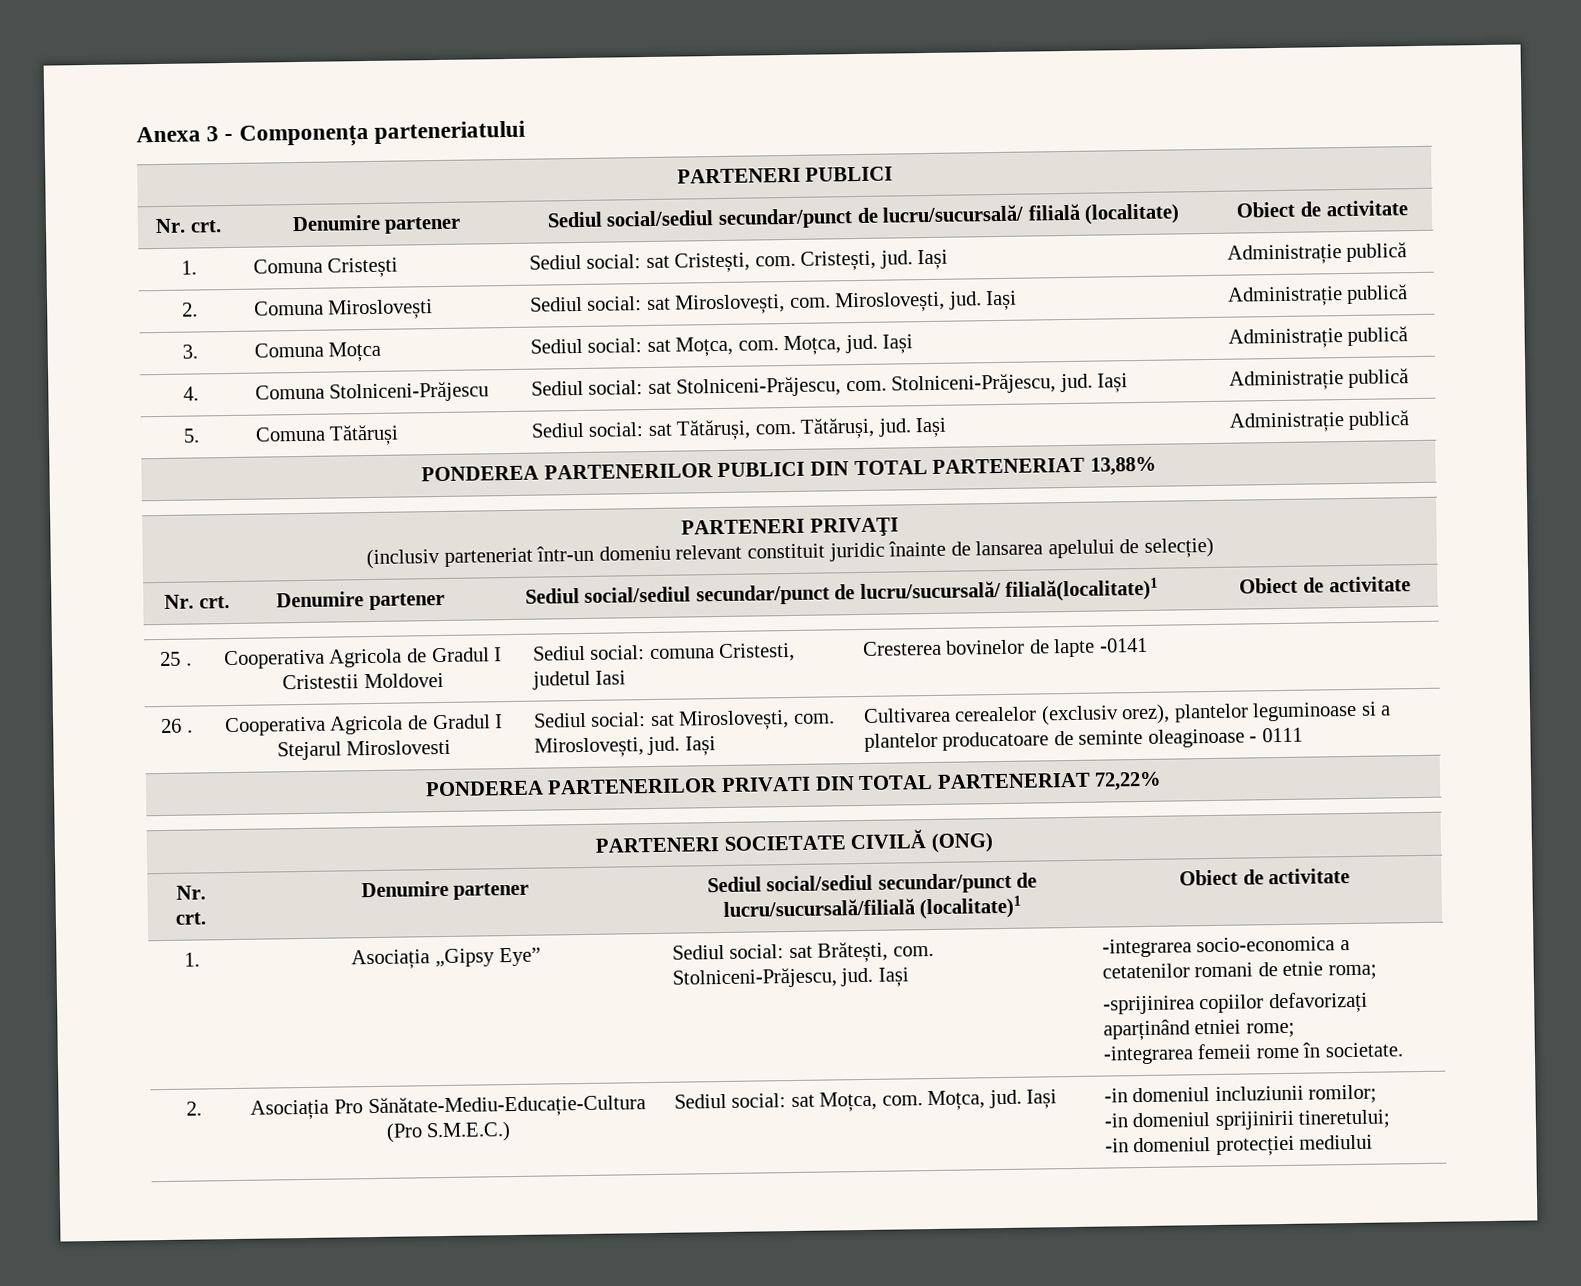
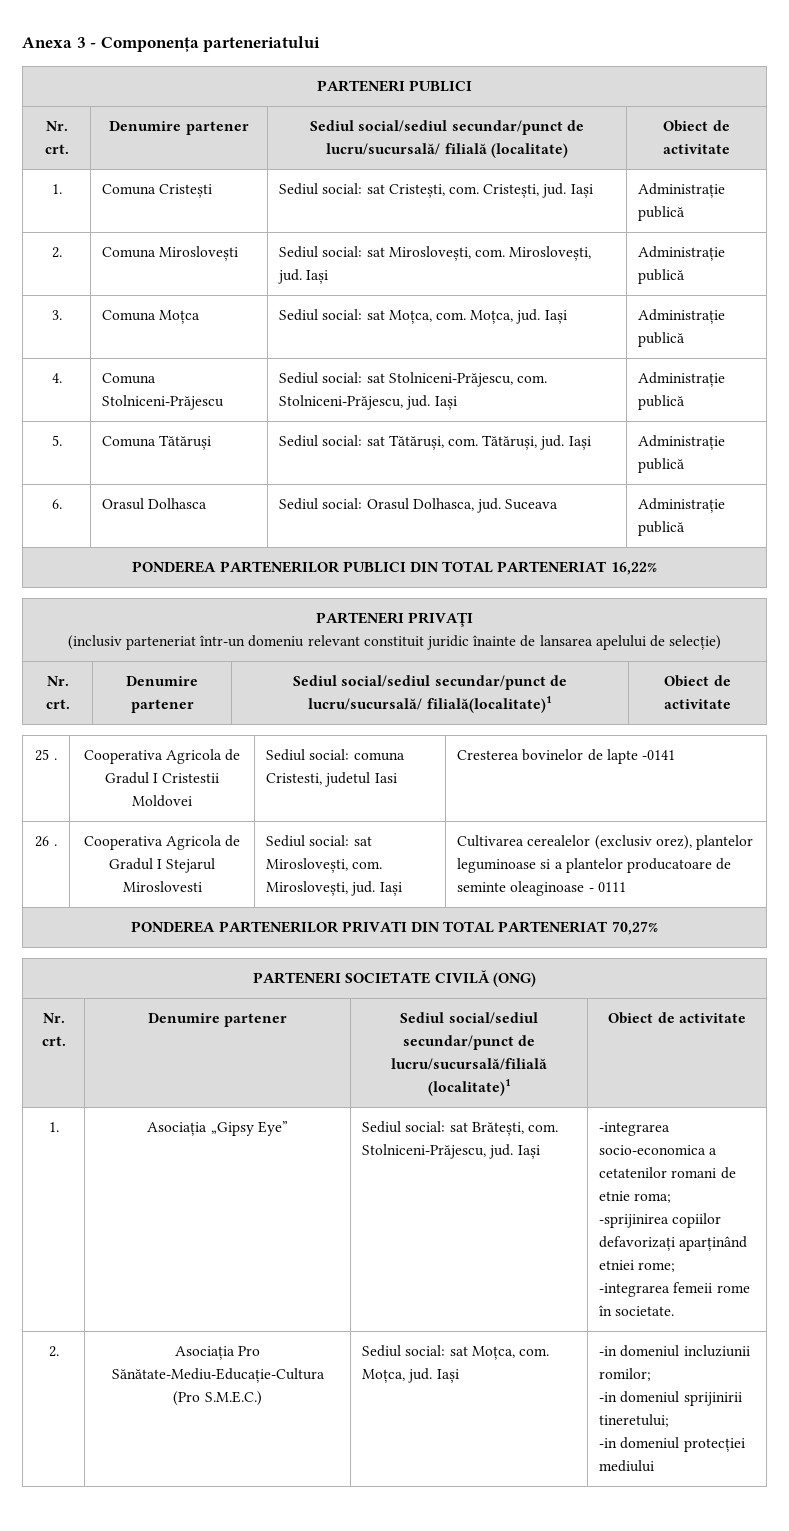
(1411, 420) none -> [51,499,62,509] [102,498,208,510] [279,498,559,513] [638,498,726,513] [638,521,686,536] // 6. | Orasul Dolhasca | Sediul social: Orasul Dolhasca, jud. Suceava | Administrație publică
[1089,456,1157,476] 13,88% -> [610,562,657,575] 16,22%
[1094,771,1163,791] 72,22% -> [611,921,658,935] 70,27%

